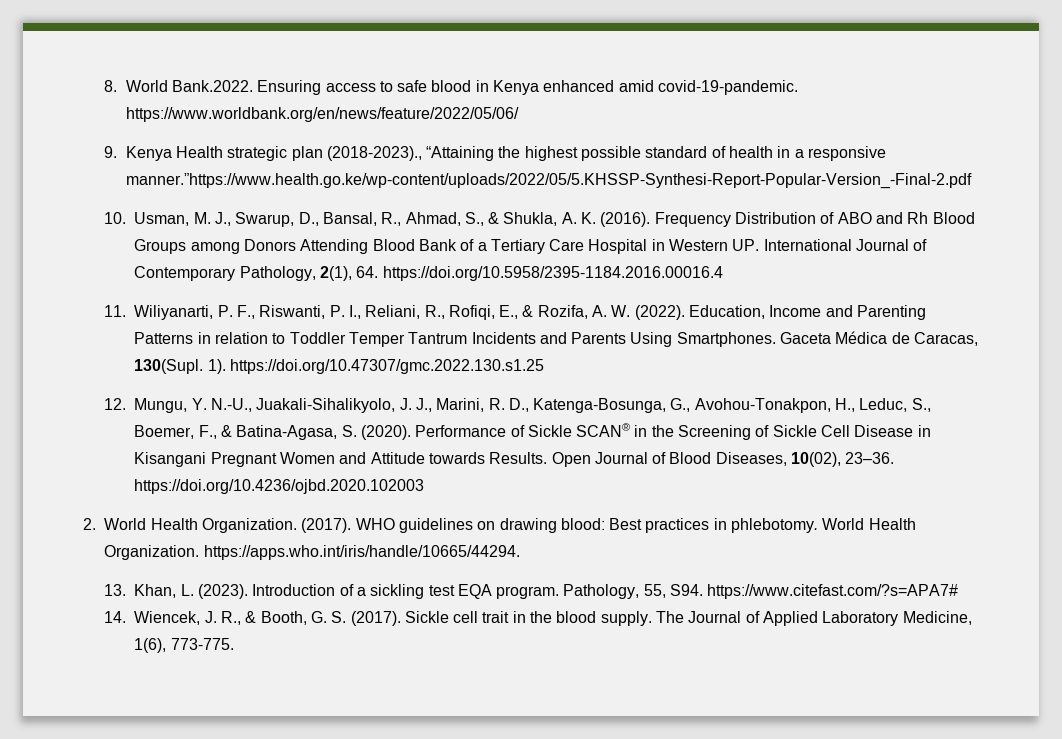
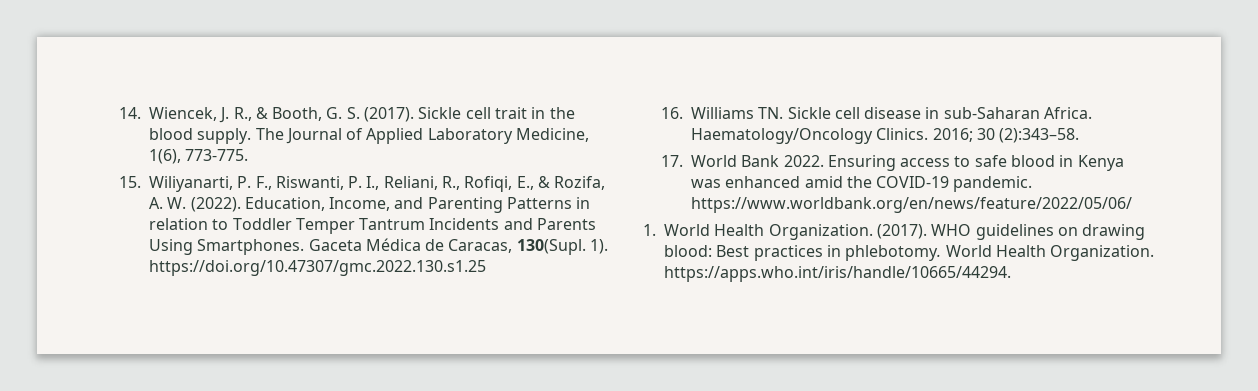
[104,80,799,95] [125,107,519,122] [104,146,887,161] [125,173,972,189] [104,212,975,227] [134,239,928,254] [134,266,723,281] [104,305,927,320] [134,331,979,347] [134,359,544,374] [104,398,931,413] [134,423,931,440] [134,452,895,467] [134,479,425,494] [83,518,916,533] [104,545,520,560] [104,584,959,599] 8. World Bank.2022. Ensuring access to safe blood in Kenya enhanced amid covid-19-pandemic. https://www.worldbank.org/en/news/feature/2022/05/06/ // 9. Kenya Health strategic plan (2018-2023)., “Attaining the highest possible standard of health in a responsive manner.”https://www.health.go.ke/wp-content/uploads/2022/05/5.KHSSP-Synthesi-Report-Popular-Version_-Final-2.pdf // 10. Usman, M. J., Swarup, D., Bansal, R., Ahmad, S., & Shukla, A. K. (2016). Frequency Distribution of ABO and Rh Blood Groups among Donors Attending Blood Bank of a Tertiary Care Hospital in Western UP. International Journal of Contemporary Pathology, 2(1), 64. https://doi.org/10.5958/2395-1184.2016.00016.4 // 11. Wiliyanarti, P. F., Riswanti, P. I., Reliani, R., Rofiqi, E., & Rozifa, A. W. (2022). Education, Income and Parenting Patterns in relation to Toddler Temper Tantrum Incidents and Parents Using Smartphones. Gaceta Médica de Caracas, 130(Supl. 1). https://doi.org/10.47307/gmc.2022.130.s1.25 // 12. Mungu, Y. N.-U., Juakali-Sihalikyolo, J. J., Marini, R. D., Katenga-Bosunga, G., Avohou-Tonakpon, H., Leduc, S., Boemer, F., & Batina-Agasa, S. (2020). Performance of Sickle SCAN® in the Screening of Sickle Cell Disease in Kisangani Pregnant Women and Attitude towards Results. Open Journal of Blood Diseases, 10(02), 23–36. https://doi.org/10.4236/ojbd.2020.102003 // 2. World Health Organization. (2017). WHO guidelines on drawing blood: Best practices in phlebotomy. World Health Organization. https://apps.who.int/iris/handle/10665/44294. // 13. Khan, L. (2023). Introduction of a sickling test EQA program. Pathology, 55, S94. https://www.citefast.com/?s=APA7# // -> (118, 113) none
(234, 644) none -> [118,176,606,192] [148,197,591,213] [148,218,597,234] [148,238,609,255] [148,260,486,276] [660,107,1093,119] [690,128,1080,144] [660,155,1124,171] [690,176,1033,192] [690,197,1132,213] [643,224,1146,240] [664,245,1155,261] [664,266,1011,282] // 15. Wiliyanarti, P. F., Riswanti, P. I., Reliani, R., Rofiqi, E., & Rozifa, A. W. (2022). Education, Income, and Parenting Patterns in relation to Toddler Temper Tantrum Incidents and Parents Using Smartphones. Gaceta Médica de Caracas, 130(Supl. 1). https://doi.org/10.47307/gmc.2022.130.s1.25 // 16. Williams TN. Sickle cell disease in sub-Saharan Africa. Haematology/Oncology Clinics. 2016; 30 (2):343–58. // 17. World Bank 2022. Ensuring access to safe blood in Kenya was enhanced amid the COVID-19 pandemic. https://www.worldbank.org/en/news/feature/2022/05/06/ // 1. World Health Organization. (2017). WHO guidelines on drawing blood: Best practices in phlebotomy. World Health Organization. https://apps.who.int/iris/handle/10665/44294.

